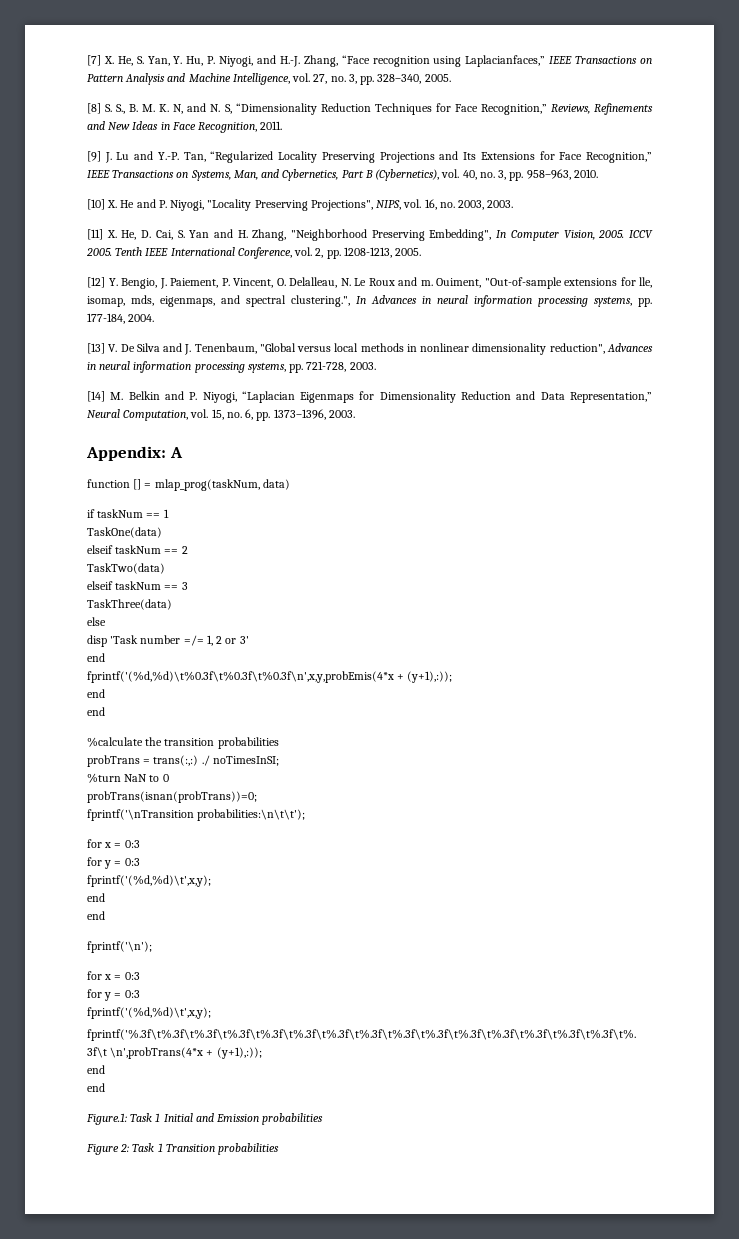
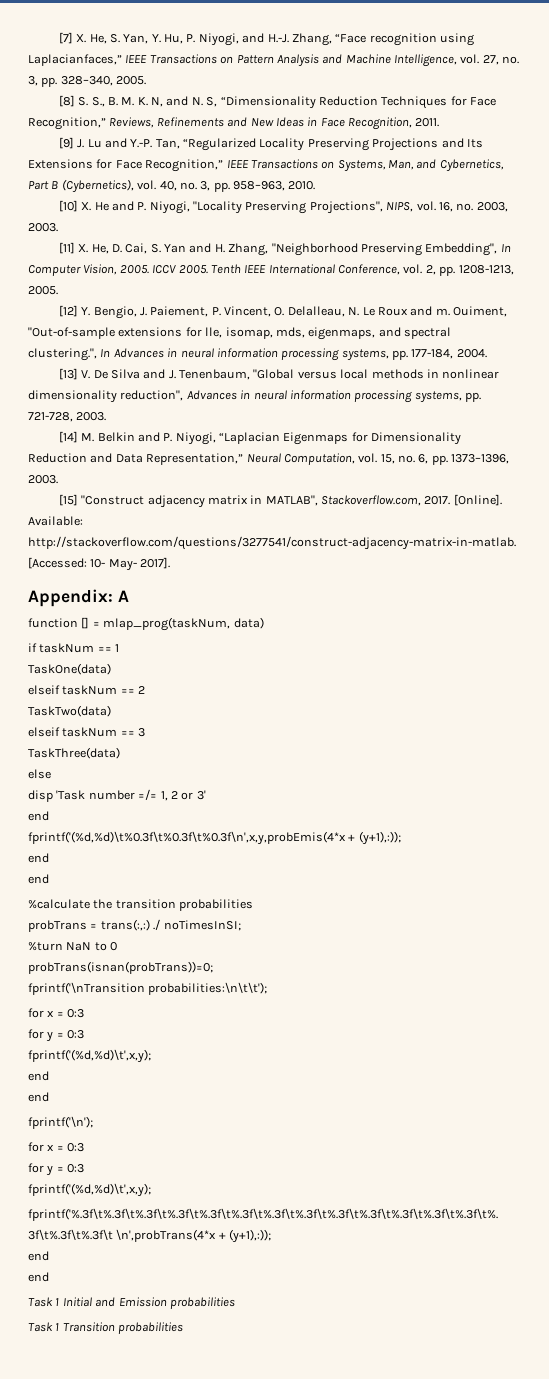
(355, 414) none -> [58,494,502,508] [28,516,83,526] [28,536,516,550] [28,557,171,571] // [15] "Construct adjacency matrix in MATLAB", Stackoverflow.com, 2017. [Online]. Available: http://stackoverflow.com/questions/3277541/construct-adjacency-matrix-in-matlab. [Accessed: 10- May- 2017].
[86,1113,127,1125] Figure.1: -> (49, 1277) none
[86,1144,130,1155] Figure 2: -> (235, 1303) none

